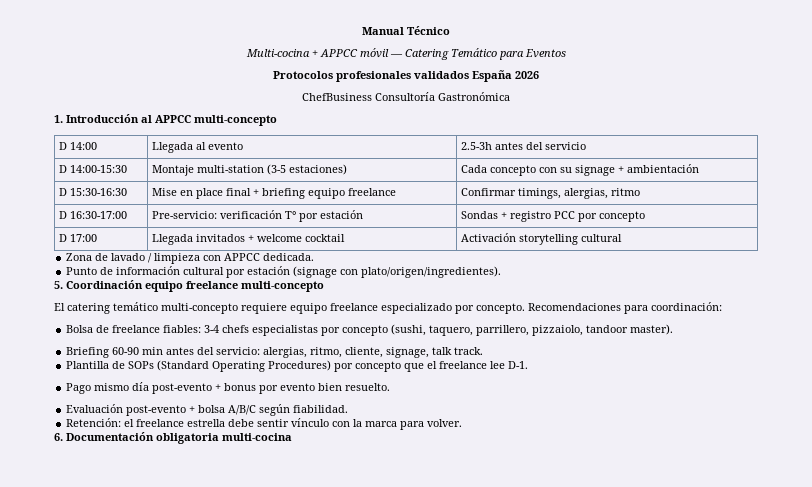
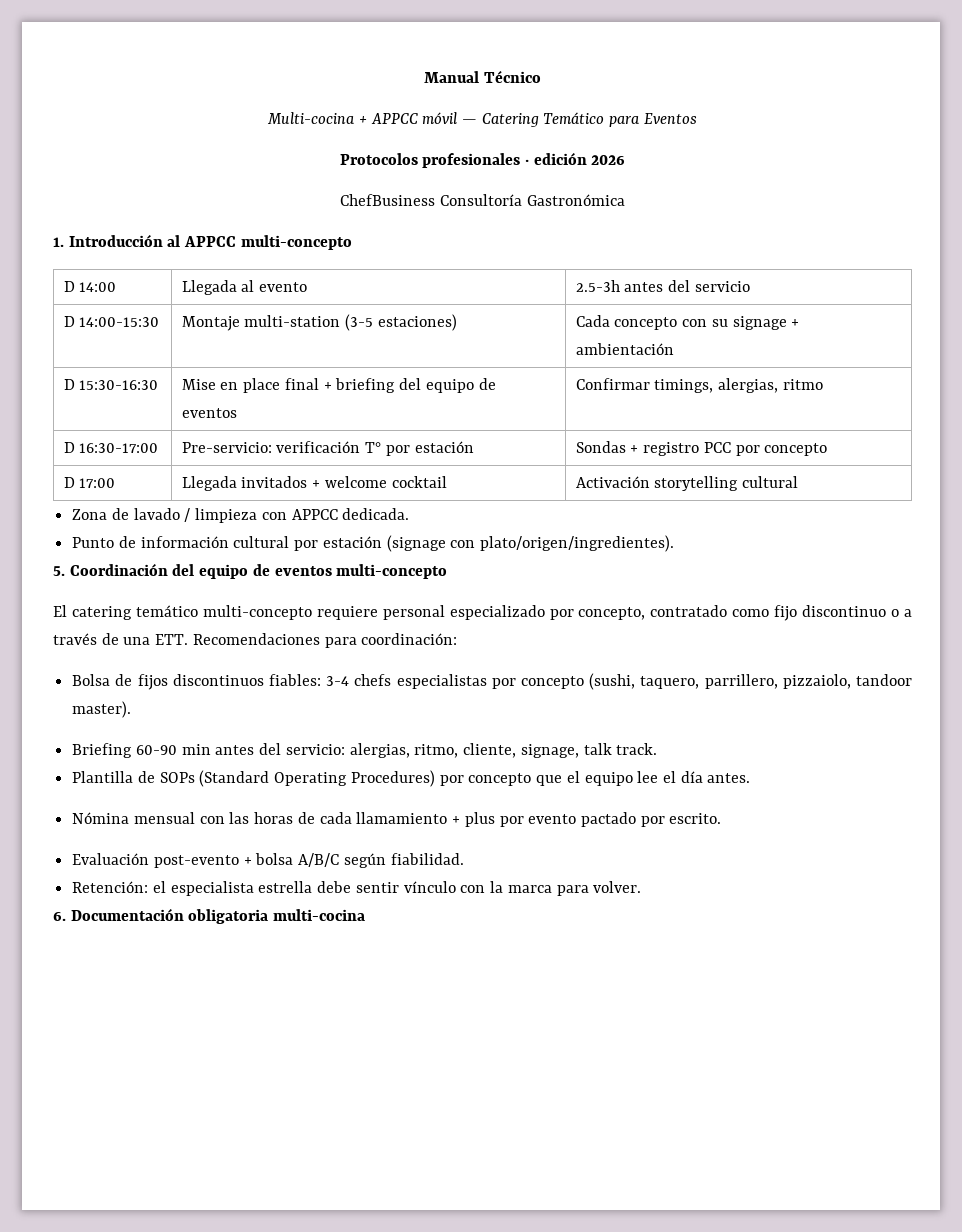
[414,70,512,82] validados España -> [525,152,587,165] · edición
[307,188,396,199] equipo freelance -> [399,378,496,393] [181,408,237,418] del equipo de eventos
[145,281,238,292] equipo freelance -> [172,564,332,579] del equipo de eventos
[290,303,525,314] equipo freelance especializado por concepto. -> [382,605,913,621] [53,633,189,645] personal especializado por concepto, contratado como fijo discontinuo o a través de una ETT.
[112,325,161,333] freelance -> [137,674,264,690] fijos discontinuos
[439,361,529,369] [66,382,391,394] freelance lee D-1. // Pago mismo día post-evento + bonus por evento bien resuelto. -> [584,771,751,786] [72,812,722,827] equipo lee el día antes. // Nómina mensual con las horas de cada llamamiento + plus por evento pactado por escrito.
[136,419,185,427] freelance -> [170,881,254,896] especialista

